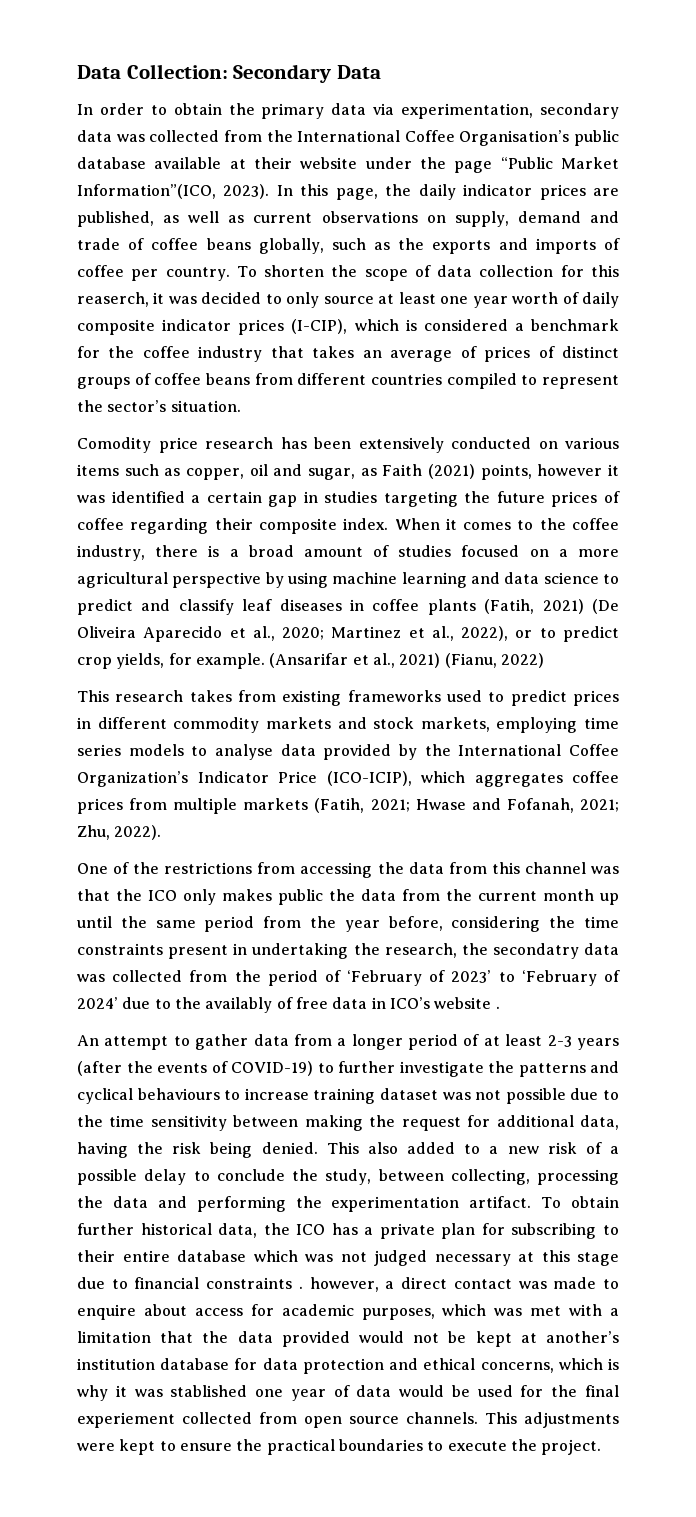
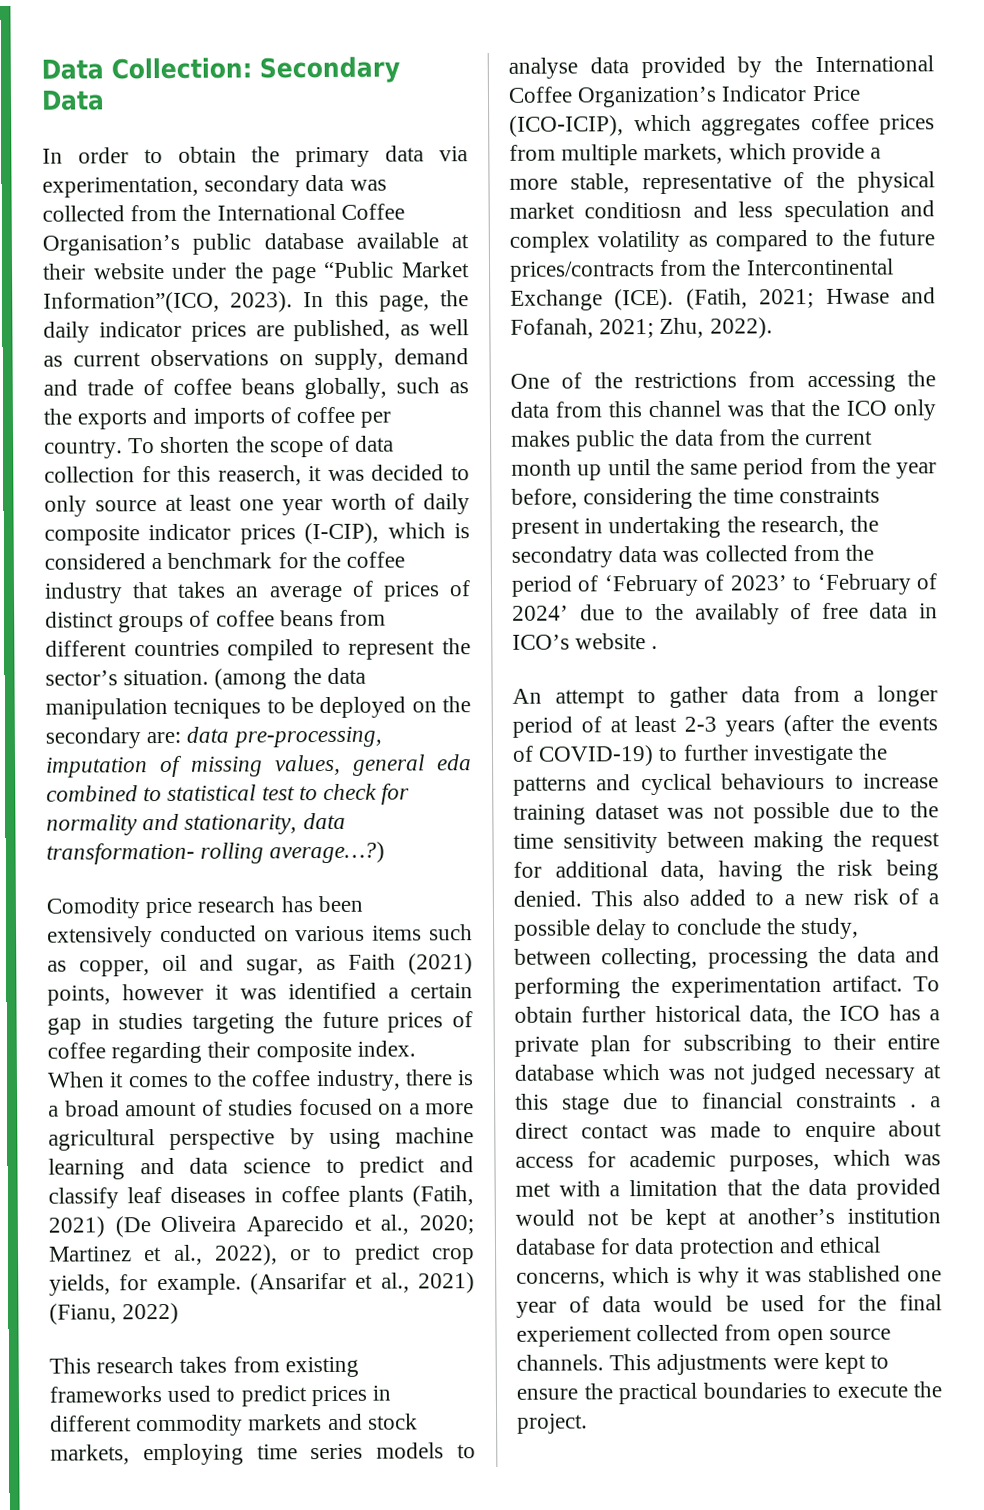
(241, 406) none -> [214,667,366,690] [45,696,471,720] [45,726,382,749] [46,754,472,778] [46,783,411,805] [46,812,346,836] [46,841,386,865] (among the data manipulation tecniques to be deployed on the secondary are: data pre-processing, imputation of missing values, general eda combined to statistical test to check for normality and stationarity, data transformation- rolling average…?)
[243,798,309,810] markets -> [643,142,882,165] [509,171,935,195] [509,200,935,223] [509,229,935,253] [509,258,894,282] [510,288,675,311] markets, which provide a more stable, representative of the physical market conditiosn and less speculation and complex volatility as compared to the future prices/contracts from the Intercontinental Exchange (ICE).
[309,1277,379,1292] however, -> (918, 1106) none

